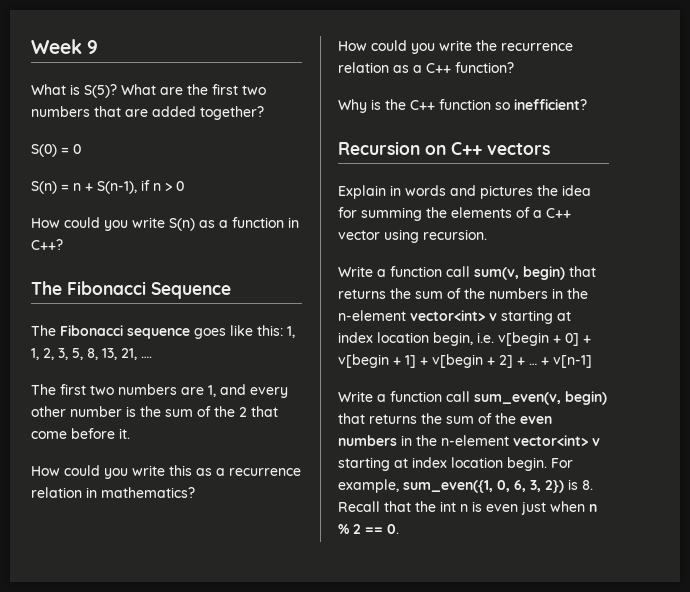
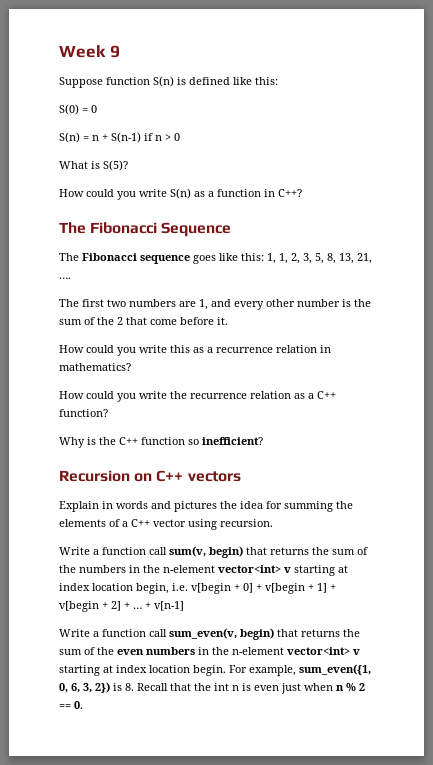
[31,84,266,98] [31,106,264,120] What is S(5)? What are the first two numbers that are added together? -> [59,76,278,88] Suppose function S(n) is defined like this:
[97,181,137,194] S(n-1), -> [111,132,141,143] S(n-1)
(184, 186) none -> [59,160,128,171] // What is S(5)?

